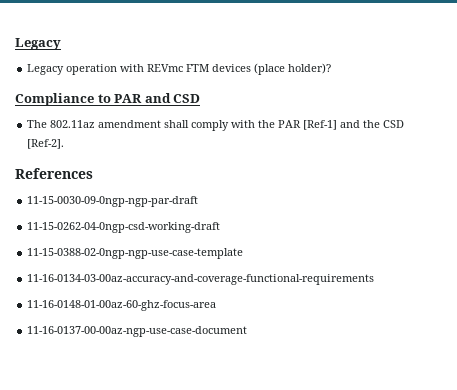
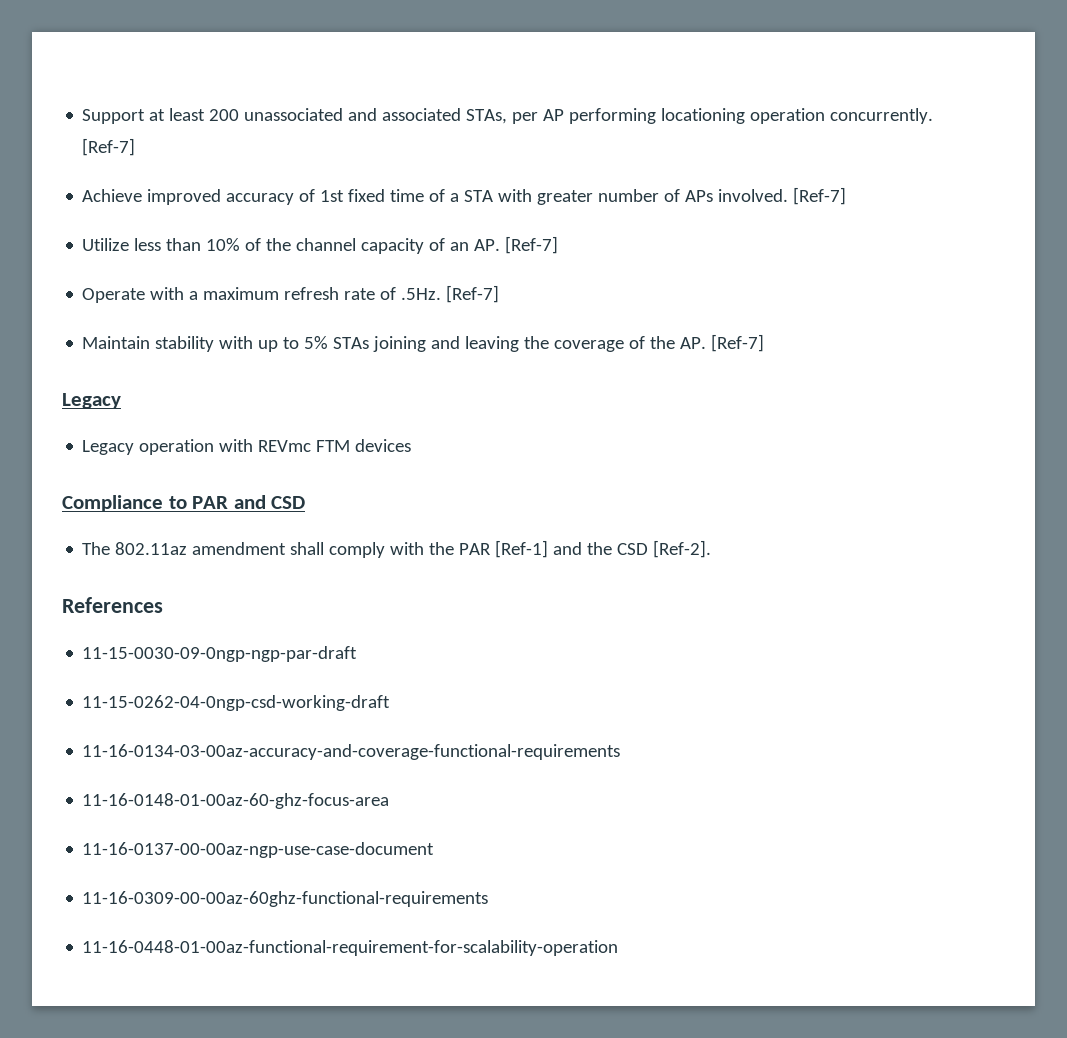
(15, 44) none -> [82,108,934,124] [82,138,136,156] [82,187,847,205] [82,236,559,254] [82,285,500,303] [82,334,765,352] Support at least 200 unassociated and associated STAs, per AP performing locationing operation concurrently. [Ref-7] // Achieve improved accuracy of 1st fixed time of a STA with greater number of APs involved. [Ref-7] // Utilize less than 10% of the channel capacity of an AP. [Ref-7] // Operate with a maximum refresh rate of .5Hz. [Ref-7] // Maintain stability with up to 5% STAs joining and leaving the coverage of the AP. [Ref-7] //
[254,63,332,75] (place holder)? -> (412, 445) none
[27,248,244,259] // 11-15-0388-02-0ngp-ngp-use-case-template -> (391, 703) none
(248, 331) none -> [82,891,489,907] [82,940,619,956] // 11-16-0309-00-00az-60ghz-functional-requirements // 11-16-0448-01-00az-functional-requirement-for-scalability-operation

